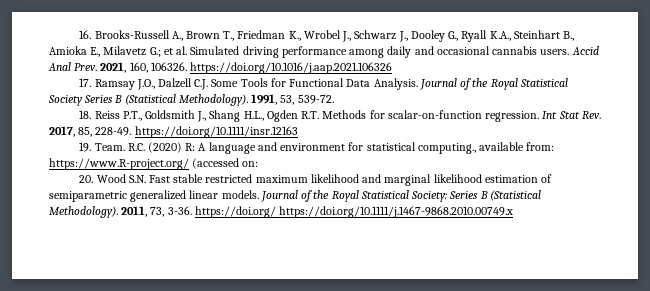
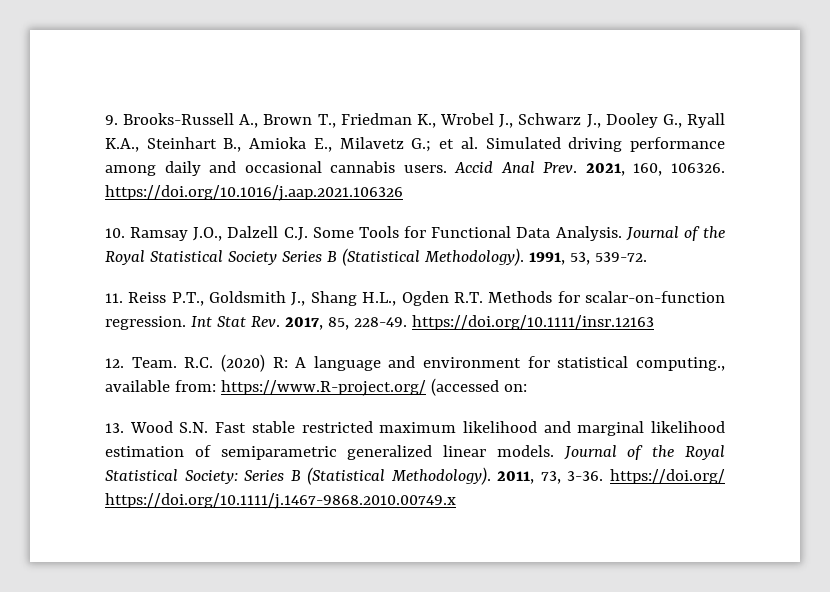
[79,30,92,39] 16. -> [105,115,118,125] 9.
[79,78,92,87] 17. -> [105,228,125,238] 10.
[79,110,92,119] 18. -> [105,293,123,303] 11.
[79,142,92,152] 19. -> [105,358,124,368] 12.
[79,175,94,183] 20. -> [105,423,124,433] 13.

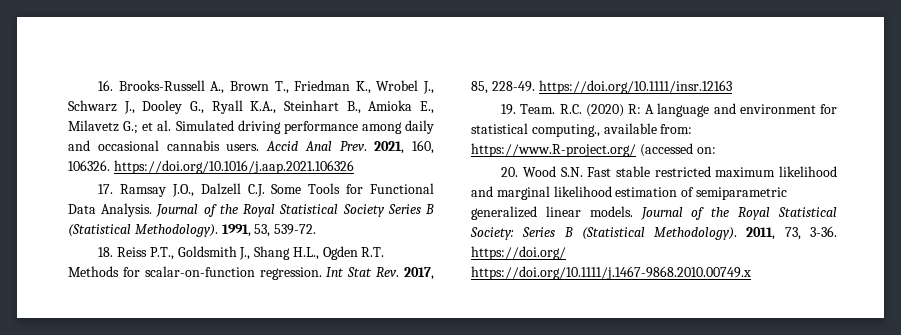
[105,115,118,125] 9. -> [98,80,114,91] 16.
[105,228,125,238] 10. -> [98,184,114,194] 17.
[105,293,123,303] 11. -> [98,247,114,257] 18.
[105,358,124,368] 12. -> [501,104,517,115] 19.
[105,423,124,433] 13. -> [501,167,519,177] 20.

